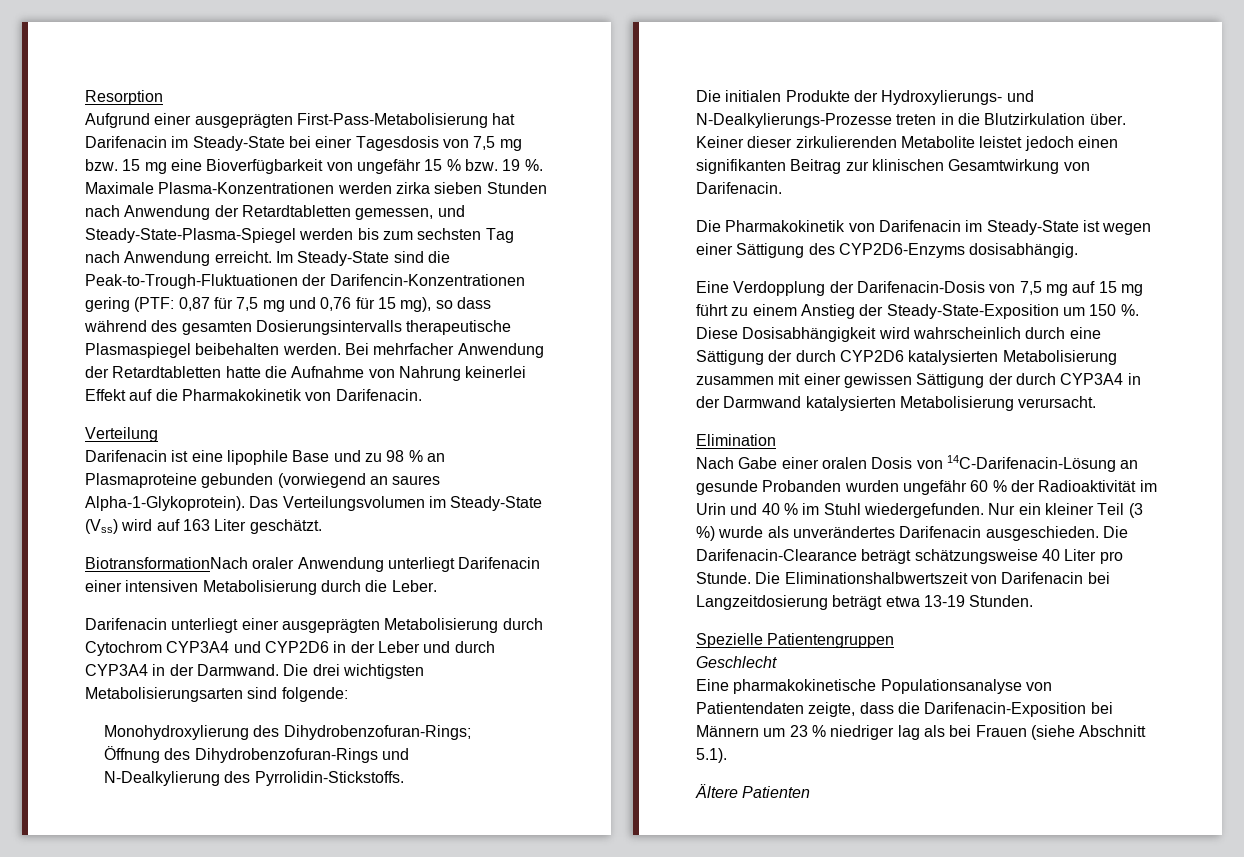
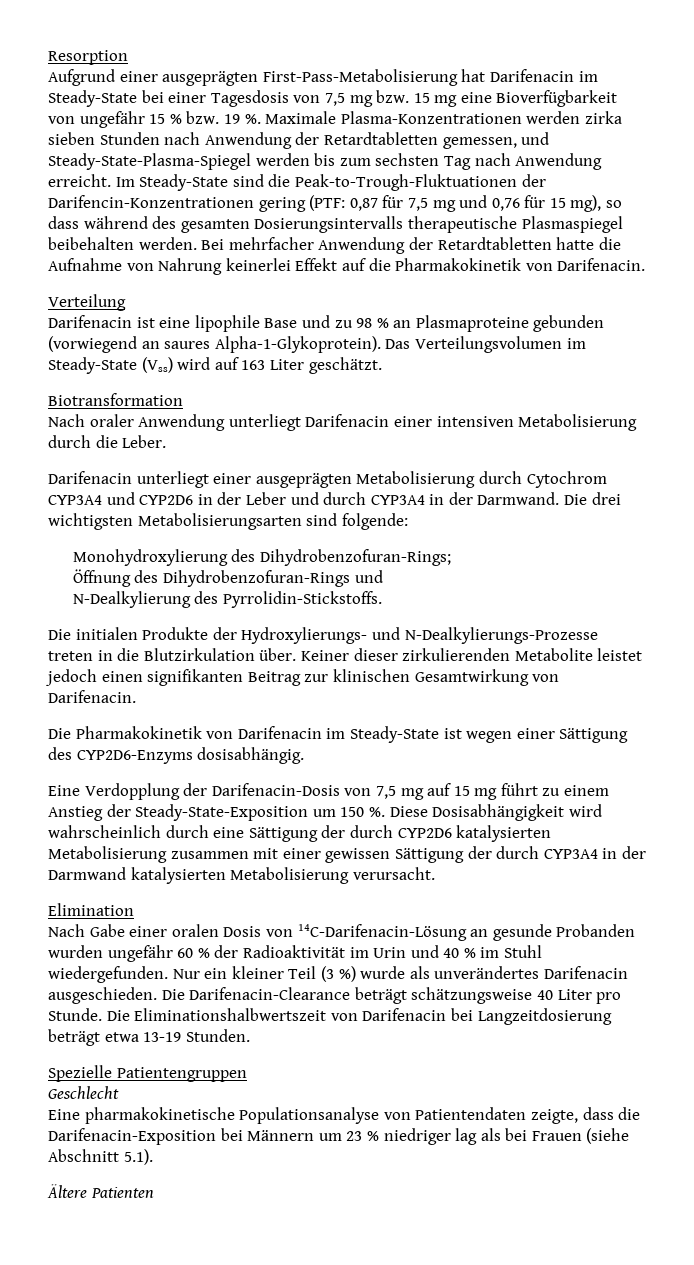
[85,557,248,569] BiotransformationNach -> [48,393,183,406] [48,414,85,427] Biotransformation // Nach

